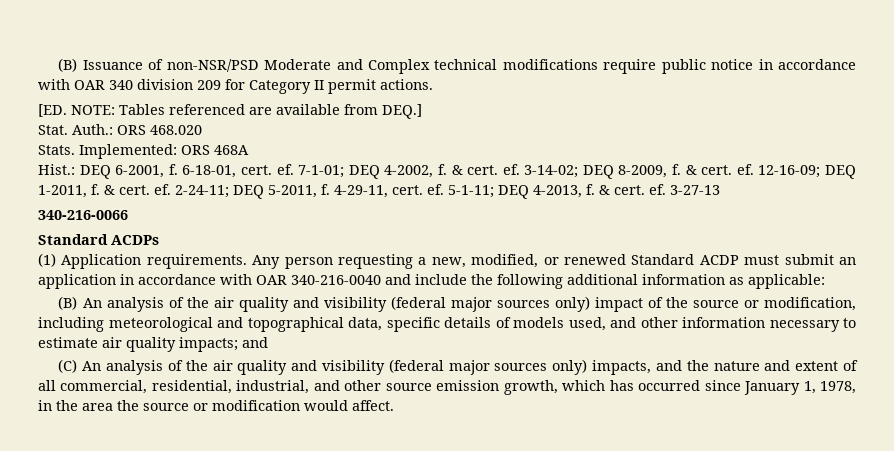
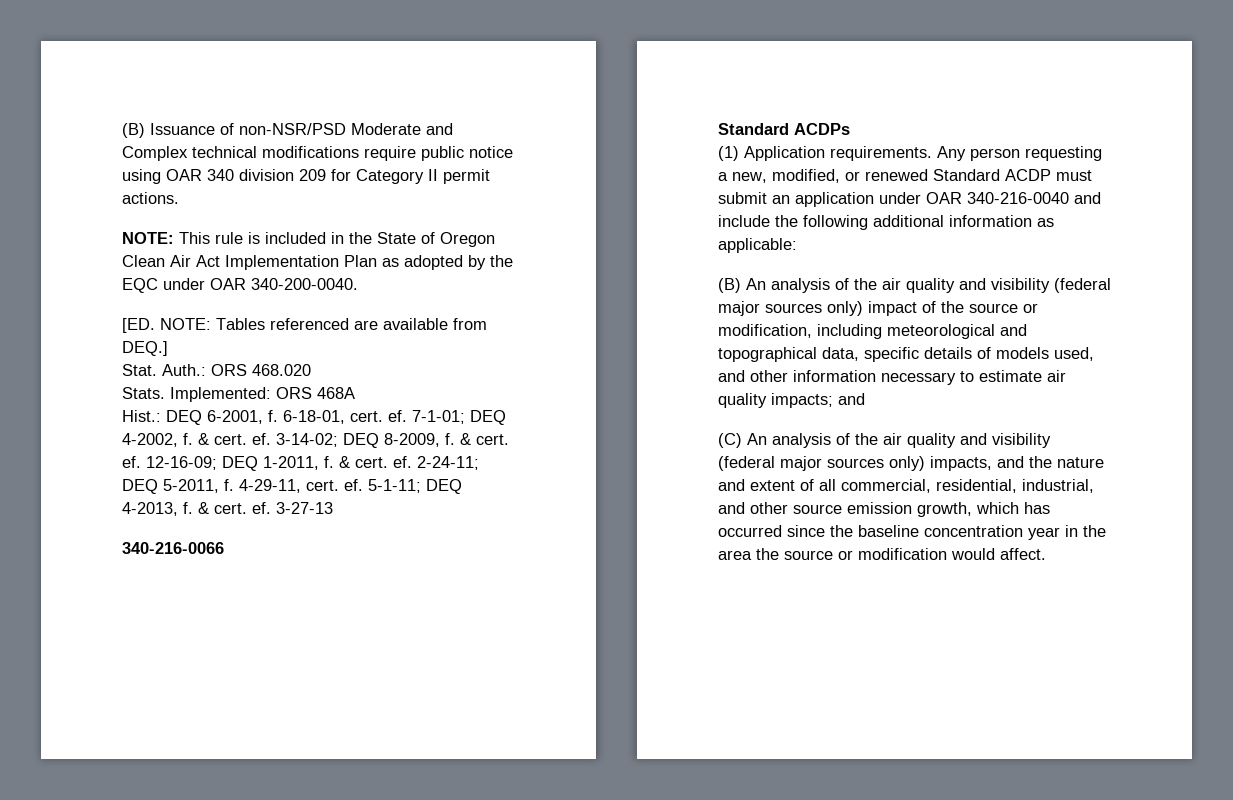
[758,59,857,70] [38,79,70,90] in accordance with -> [122,169,161,184] using
(433, 84) none -> [122,232,495,247] [122,255,513,270] [122,278,358,293] // NOTE: This rule is included in the State of Oregon Clean Air Act Implementation Plan as adopted by the EQC under OAR 340-200-0040.
[120,274,252,285] in accordance with -> [879,192,921,204] under
[744,381,856,395] January 1, 1978, -> [830,525,1060,540] the baseline concentration year

